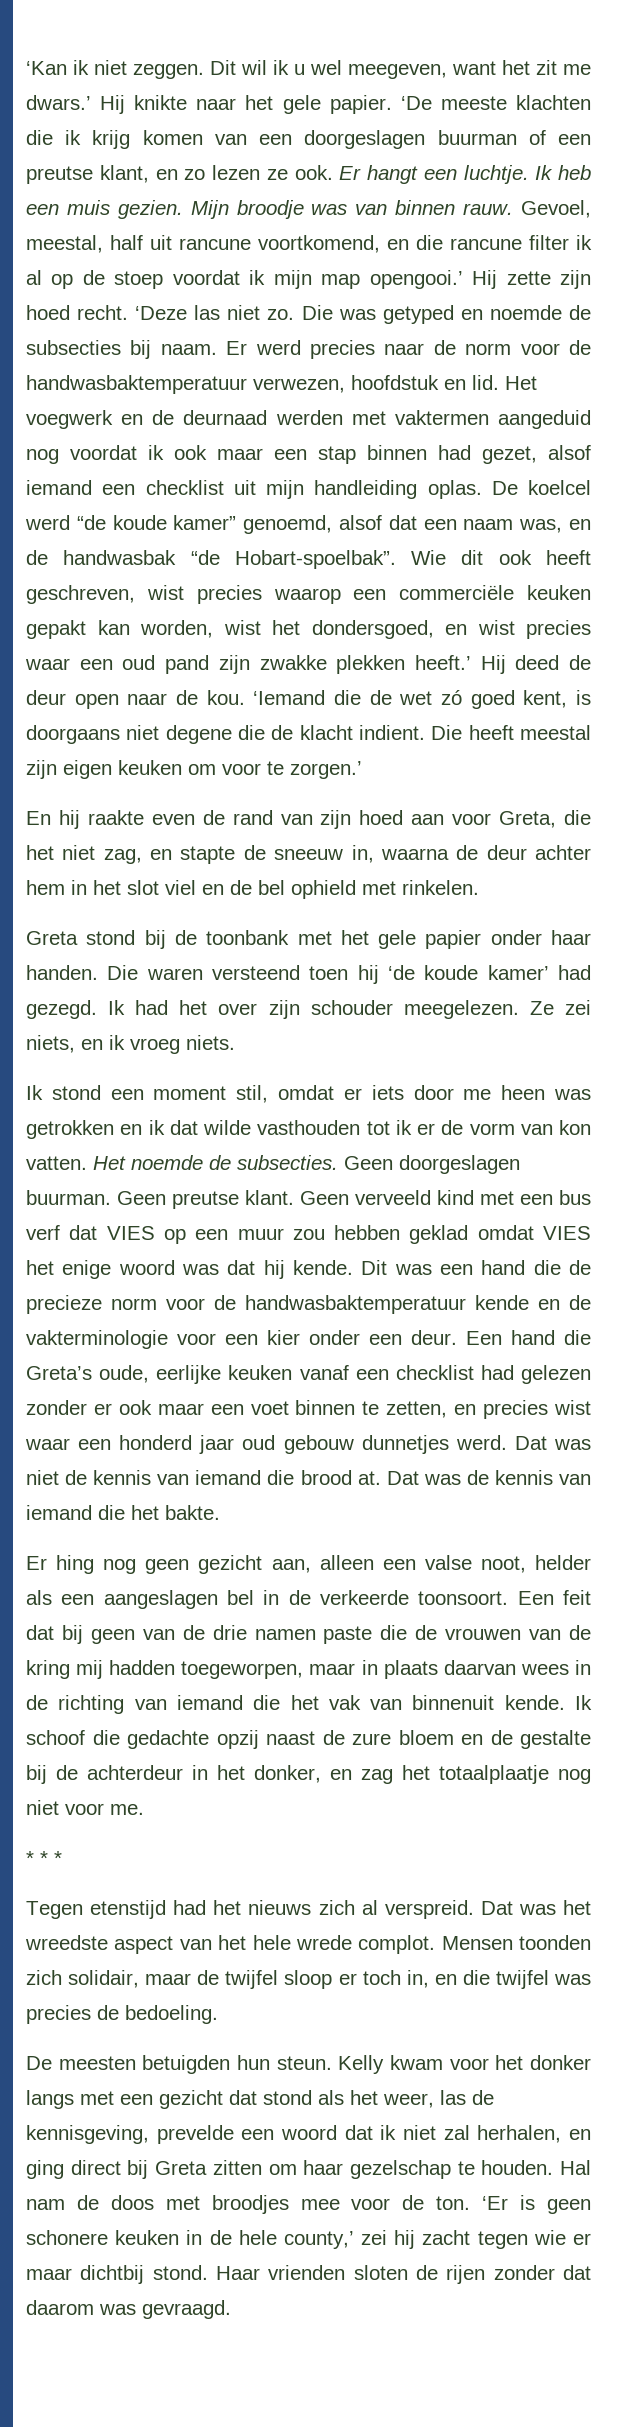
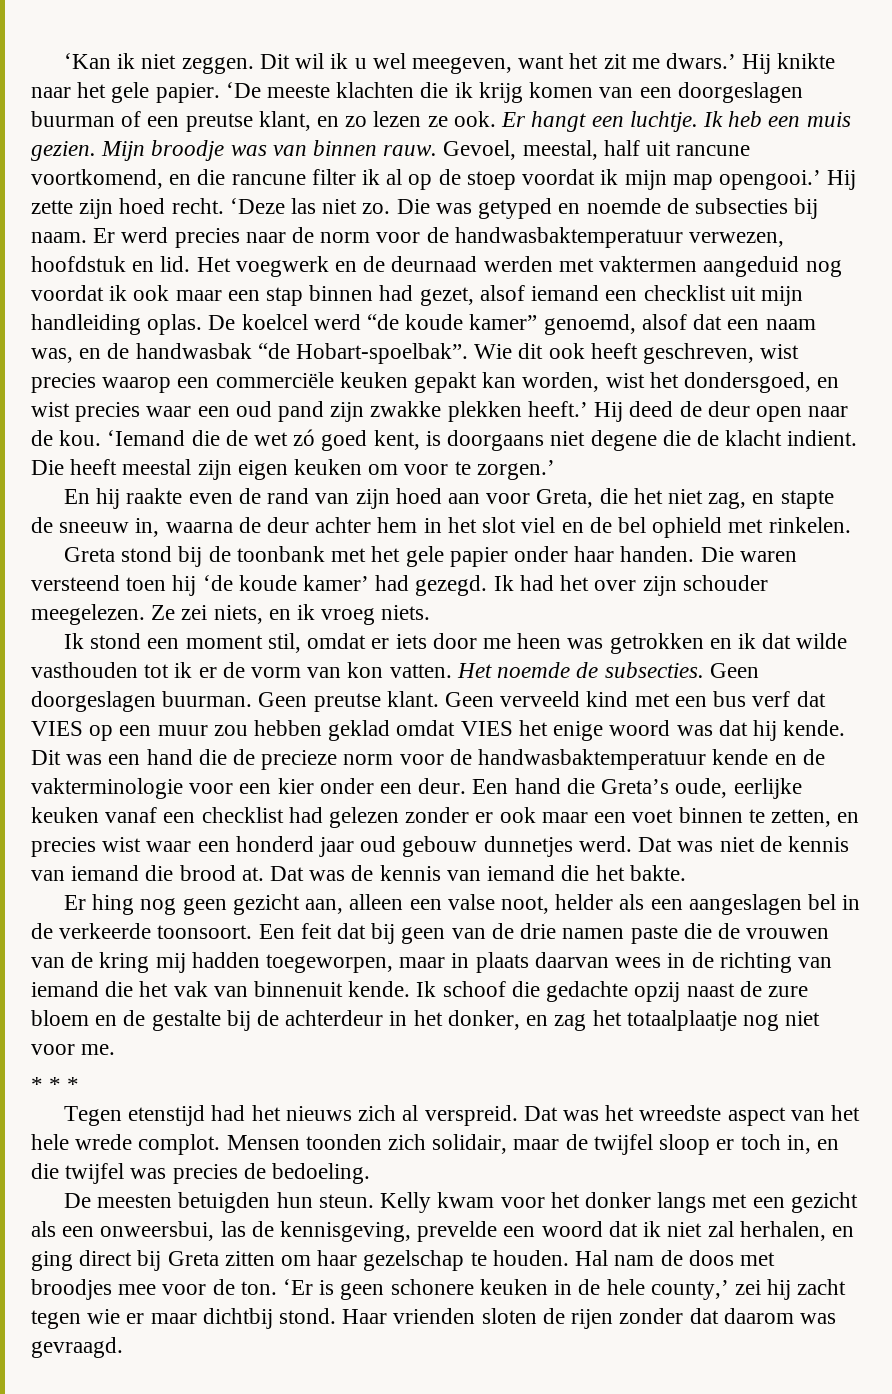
[229,2090,434,2108] dat stond als het weer, -> [31,1221,215,1241] als een onweersbui,

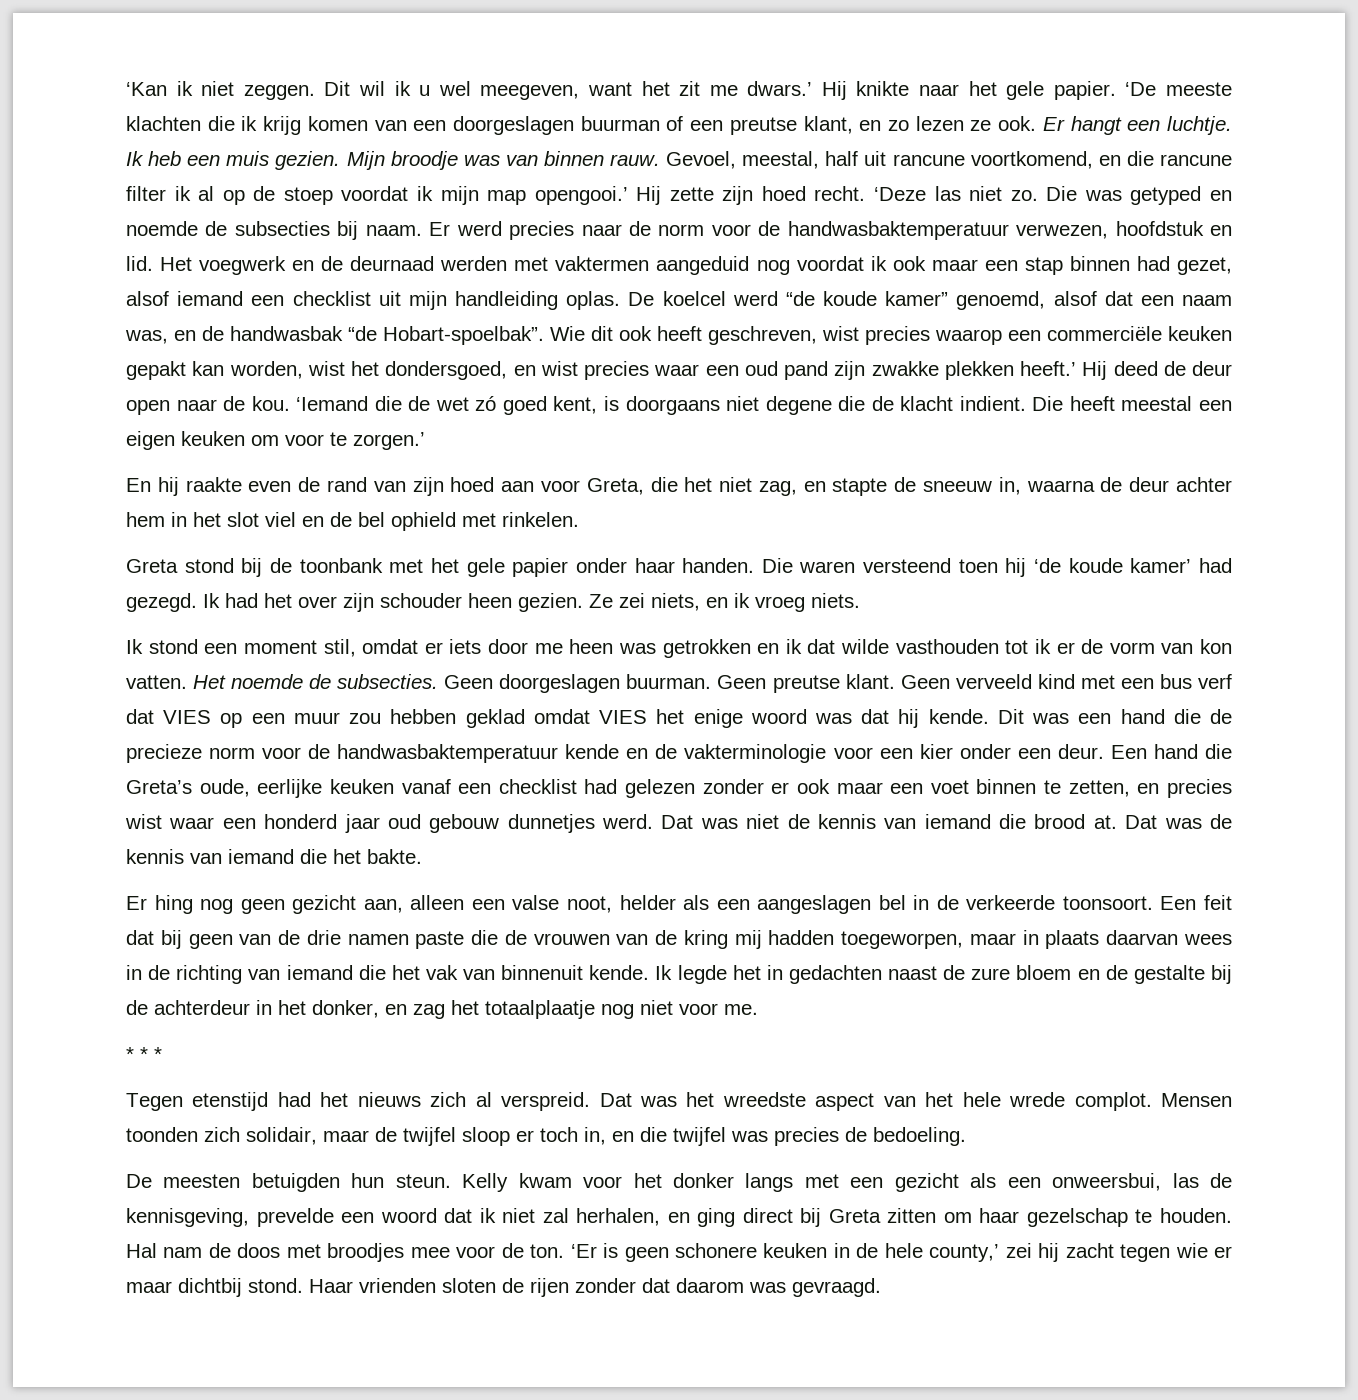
[197,460,232,480] zijn -> [1198,400,1232,411] een
[31,604,145,625] meegelezen. -> [468,593,583,612] heen gezien.
[442,981,681,1002] schoof die gedachte opzij -> [677,965,882,984] legde het in gedachten

